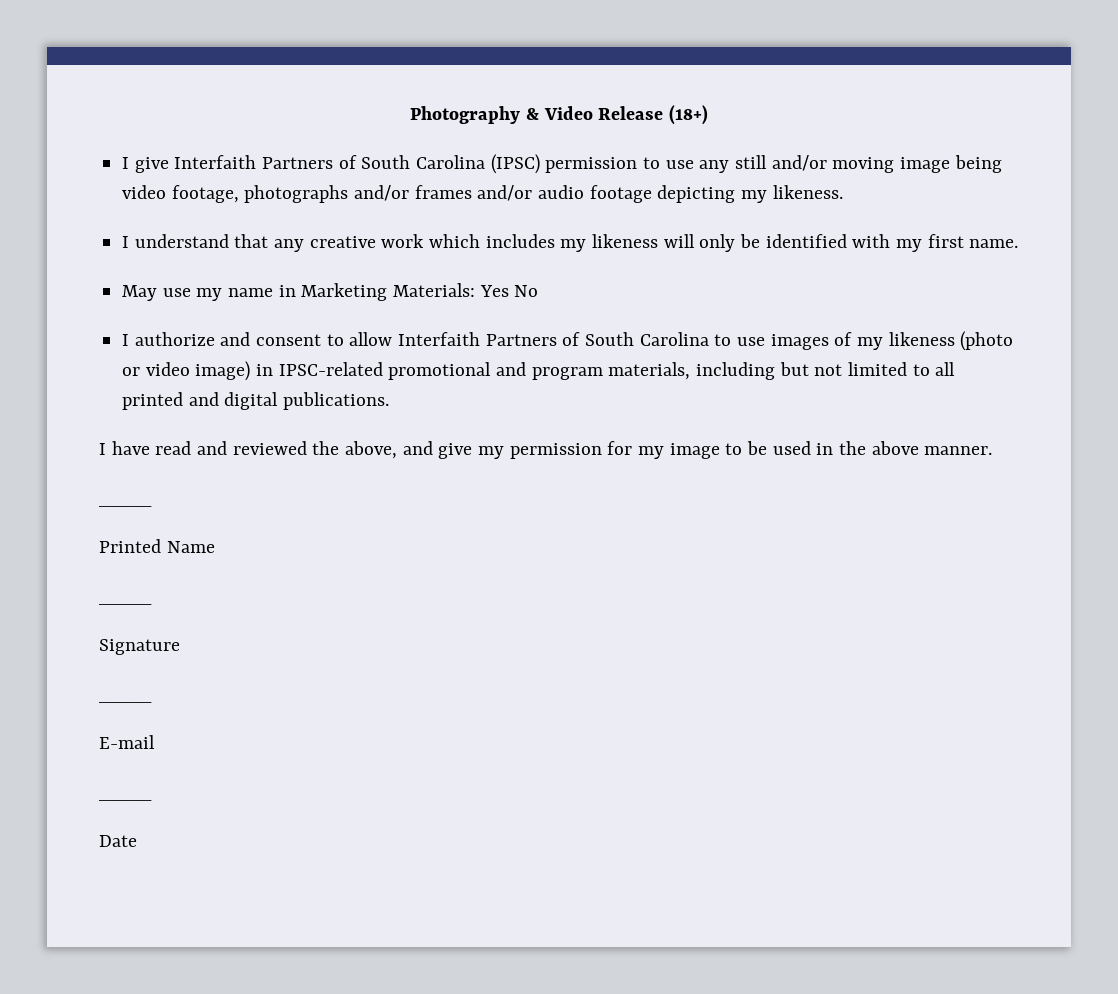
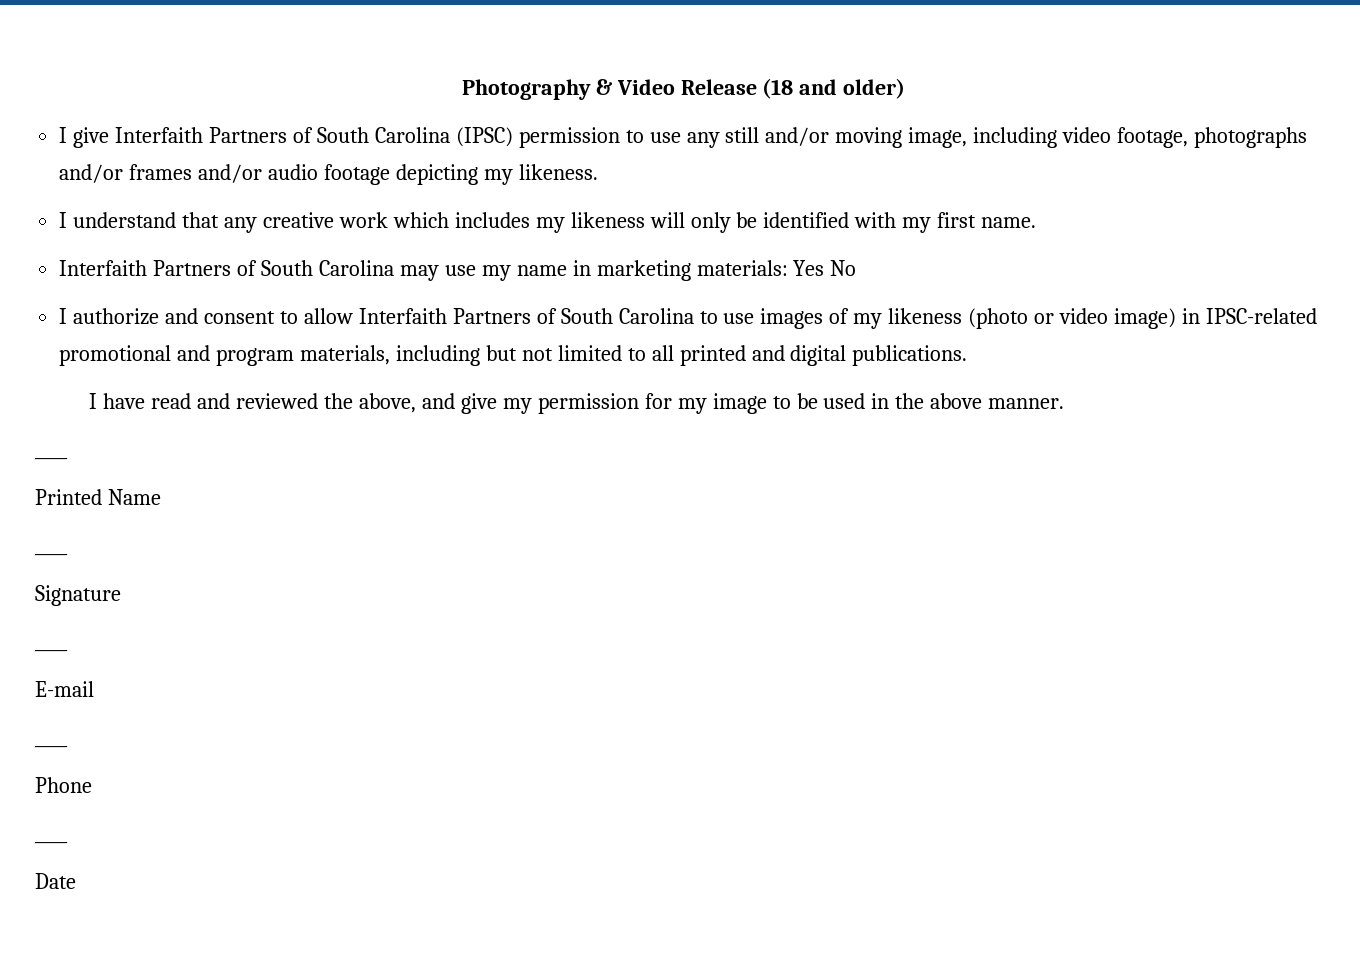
[668,105,708,125] (18+) -> [762,78,906,99] (18 and older)
[900,155,1002,173] image being -> [908,127,1058,148] image, including
[122,285,158,301] May -> [59,260,439,281] Interfaith Partners of South Carolina may
[301,283,476,301] Marketing Materials: -> [596,260,788,281] marketing materials:
(152, 799) none -> [35,777,92,793] [35,841,68,844] // Phone // ____

